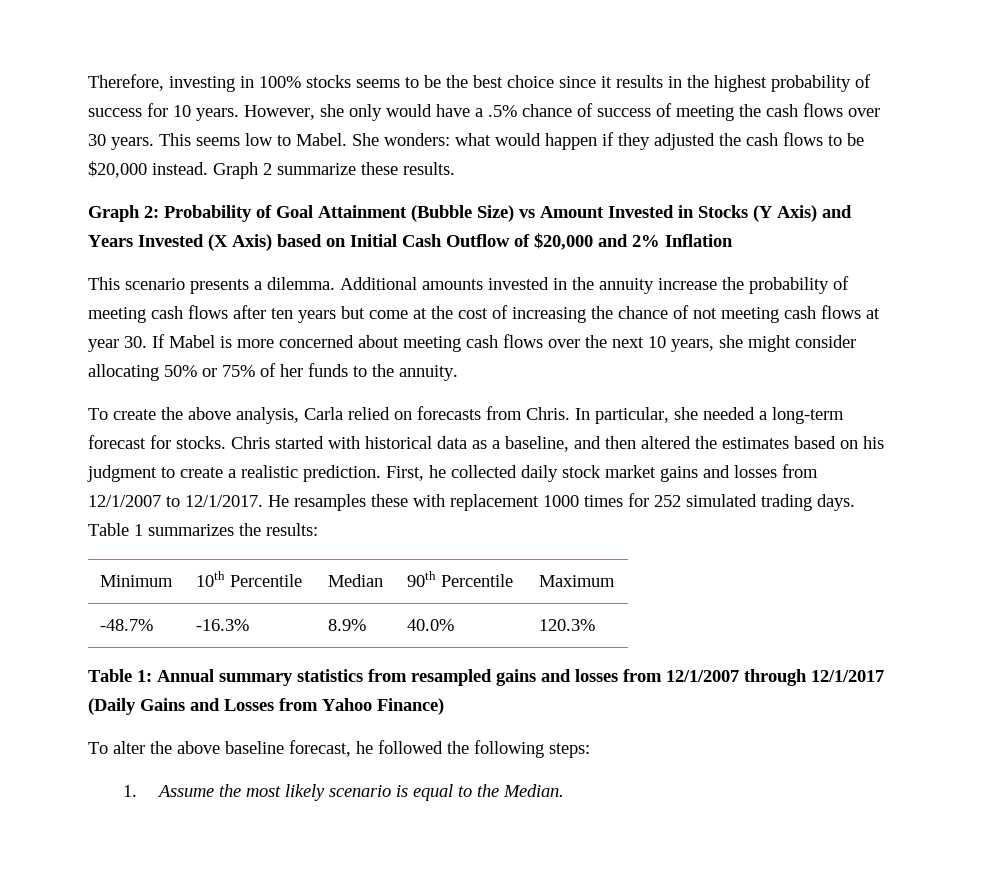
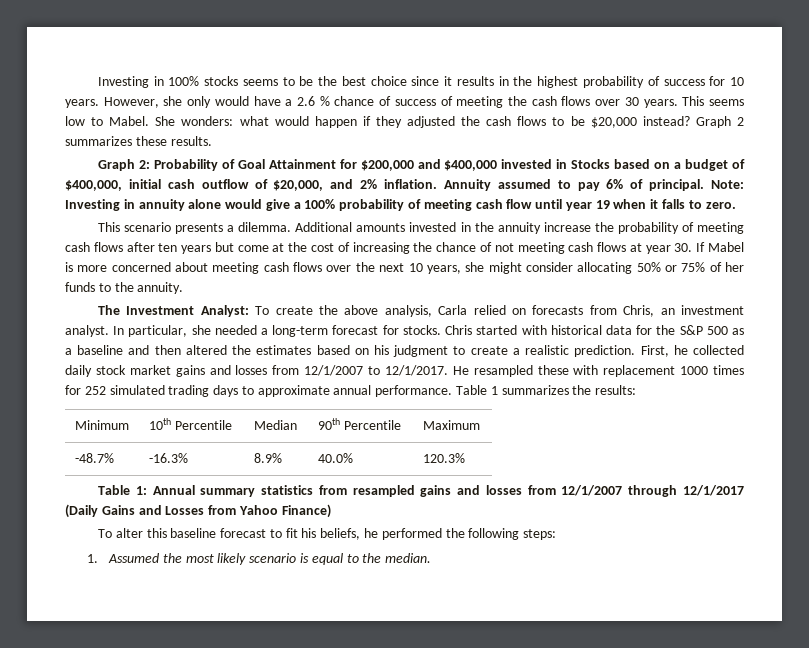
[88,74,235,92] Therefore, investing -> [97,76,149,88] Investing
[488,105,517,117] .5% -> [297,96,330,106] 2.6 %
[152,162,208,175] instead. -> [642,116,690,126] instead?
[277,163,356,175] summarize -> [65,136,132,146] summarizes
[411,205,852,222] [88,233,733,251] (Bubble Size) vs Amount Invested in Stocks (Y Axis) and Years Invested (X Axis) based on Initial Cash Outflow of $20,000 and 2% Inflation -> [339,159,746,171] [65,179,744,191] [65,199,736,211] for $200,000 and $400,000 invested in Stocks based on a budget of $400,000, initial cash outflow of $20,000, and 2% inflation. Annuity assumed to pay 6% of principal. Note: Investing in annuity alone would give a 100% probability of meeting cash flow until year 19 when it falls to zero.
(458, 373) none -> [97,305,249,317] The Investment Analyst:
[526,407,570,420] Chris. -> [623,305,744,317] [65,325,109,337] Chris, an investment analyst.
(467, 442) none -> [636,325,728,335] for the S&P 500
[505,436,569,452] baseline, -> [77,345,124,355] baseline
[294,494,366,511] resamples -> [473,365,533,377] resampled
[817,494,855,511] days. -> [213,385,453,397] days to approximate annual performance.
[150,740,443,757] the above baseline forecast, he followed -> [146,528,442,540] this baseline forecast to fit his beliefs, he performed
[156,785,214,797] Assume -> [108,553,160,563] Assumed
[502,784,564,797] Median. -> [385,553,432,563] median.

